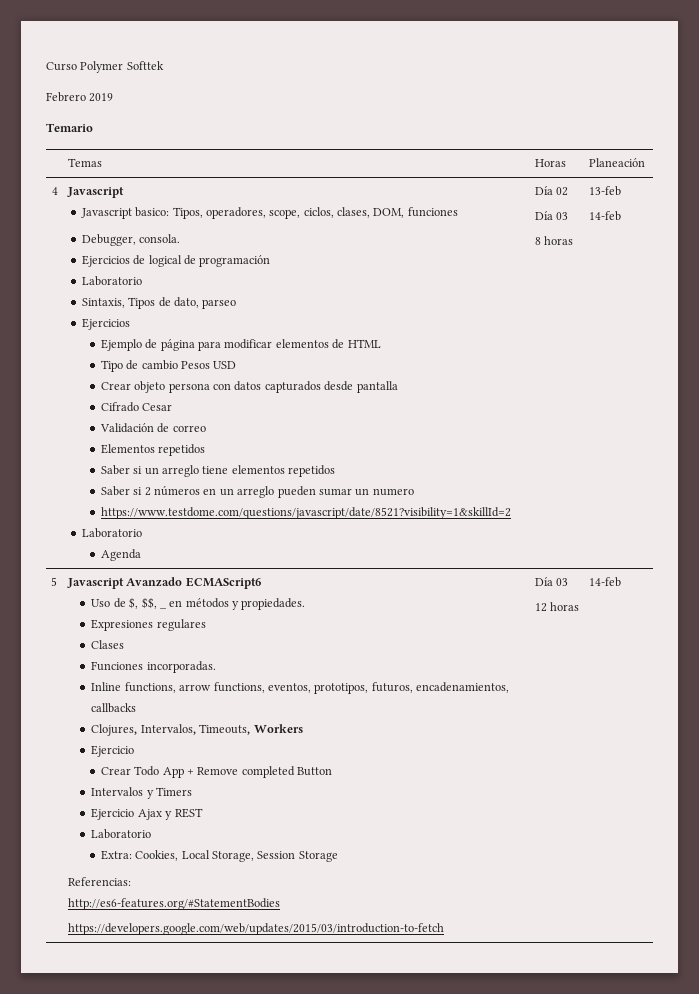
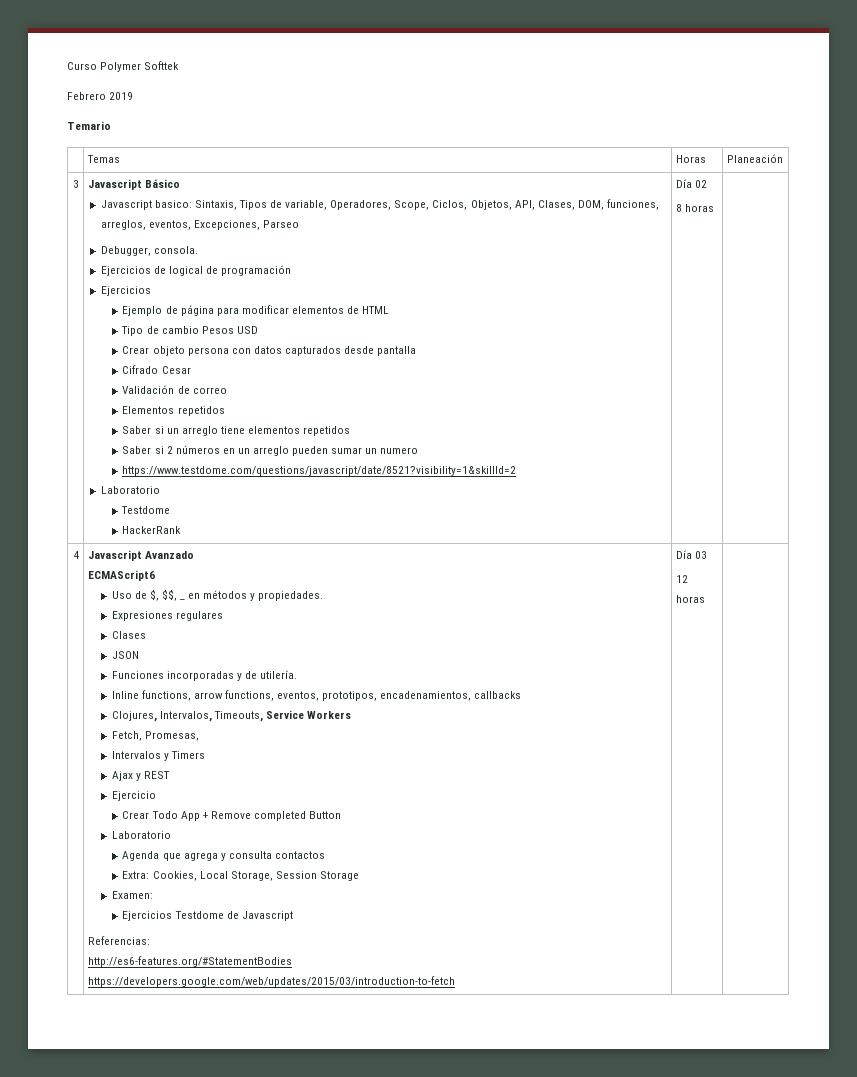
[52,187,58,195] [67,187,125,198] 4 | Javascript -> [72,180,79,188] [87,179,181,190] 3 | Javascript Básico
[172,207,458,219] Tipos, operadores, scope, ciclos, clases, DOM, funciones -> [194,199,659,210] [100,220,299,230] Sintaxis, Tipos de variable, Operadores, Scope, Ciclos, Objetos, API, Clases, DOM, funciones, arreglos, eventos, Excepciones, Parseo
[81,276,142,286] [81,297,237,309] // Laboratorio // Sintaxis, Tipos de dato, parseo -> (292, 270) none
[100,549,141,561] Agenda -> [121,506,171,514] [122,526,182,534] Testdome // HackerRank
[535,211,569,220] // Día 03 -> (708, 184) none
[589,186,622,196] [589,211,622,221] [51,577,58,586] 13-feb // 14-feb // 5 -> [72,551,79,559] // 4
(183, 582) none -> (195, 555) //
(125, 644) none -> [111,651,139,659] // JSON
[146,661,216,673] incorporadas. -> [166,670,297,681] incorporadas y de utilería.
[371,682,413,693] futuros, -> (378, 696) none
(251, 729) none -> [265,710,304,719] Service
(303, 728) none -> [111,731,199,741] [111,751,205,761] [111,771,170,781] // Fetch, Promesas, // Intervalos y Timers // Ajax y REST
[91,787,193,799] [91,808,203,820] [91,829,152,839] Intervalos y Timers // Ejercicio Ajax y REST // Laboratorio -> [111,831,171,839] [122,851,325,861] Laboratorio // Agenda que agrega y consulta contactos
(338, 856) none -> [111,891,153,899] [122,911,293,921] // Examen: // Ejercicios Testdome de Javascript
[589,577,622,587] 14-feb -> (705, 599) none

